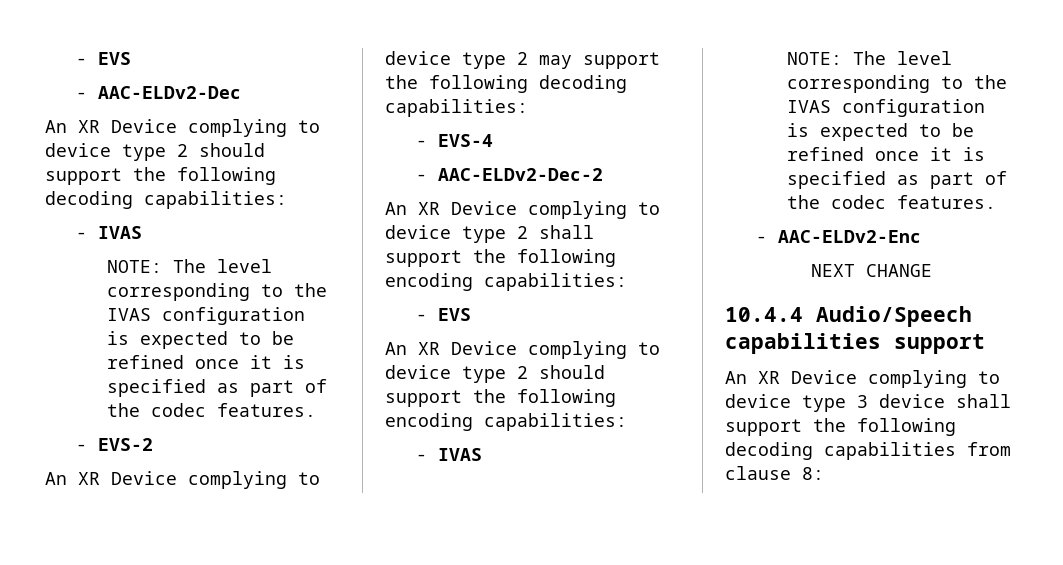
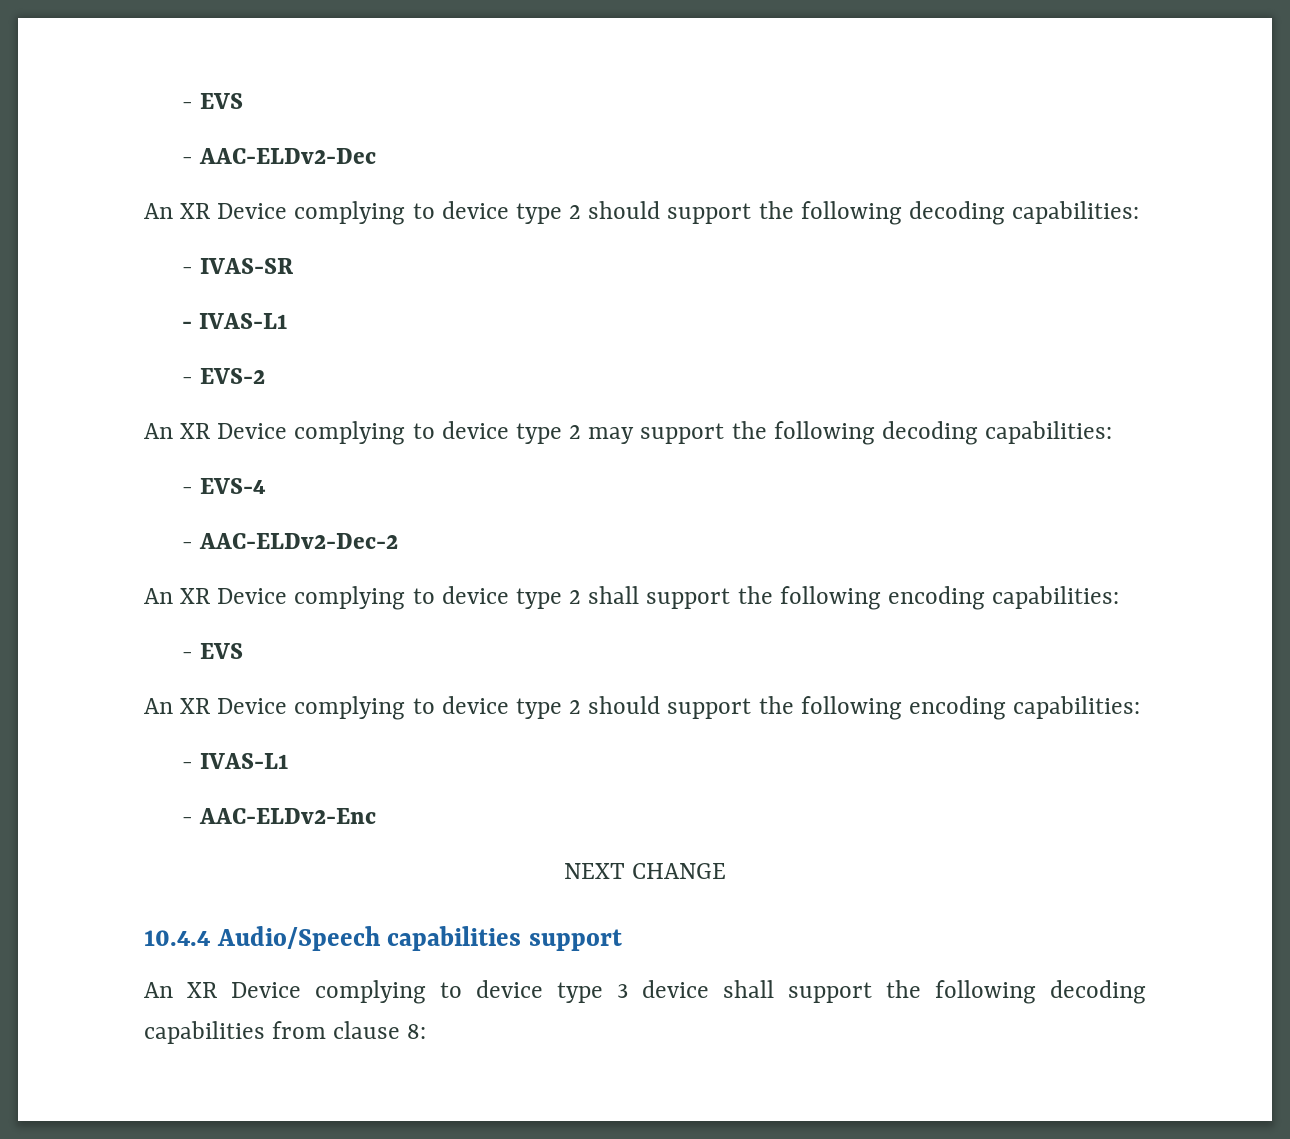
[98,226,143,239] [107,259,273,273] [107,283,328,301] [107,307,306,325] [107,331,295,349] [107,355,306,369] [107,379,328,397] [107,403,317,417] IVAS // NOTE: The level corresponding to the IVAS configuration is expected to be refined once it is specified as part of the codec features. -> [199,258,293,274] [181,313,288,329] IVAS-SR // - IVAS-L1
[438,448,483,461] [787,51,953,65] [787,75,1008,93] [787,99,986,117] [787,123,975,141] [787,147,986,161] [787,171,1008,189] [787,195,997,209] IVAS // NOTE: The level corresponding to the IVAS configuration is expected to be refined once it is specified as part of the codec features. -> [199,753,289,769] IVAS-L1

